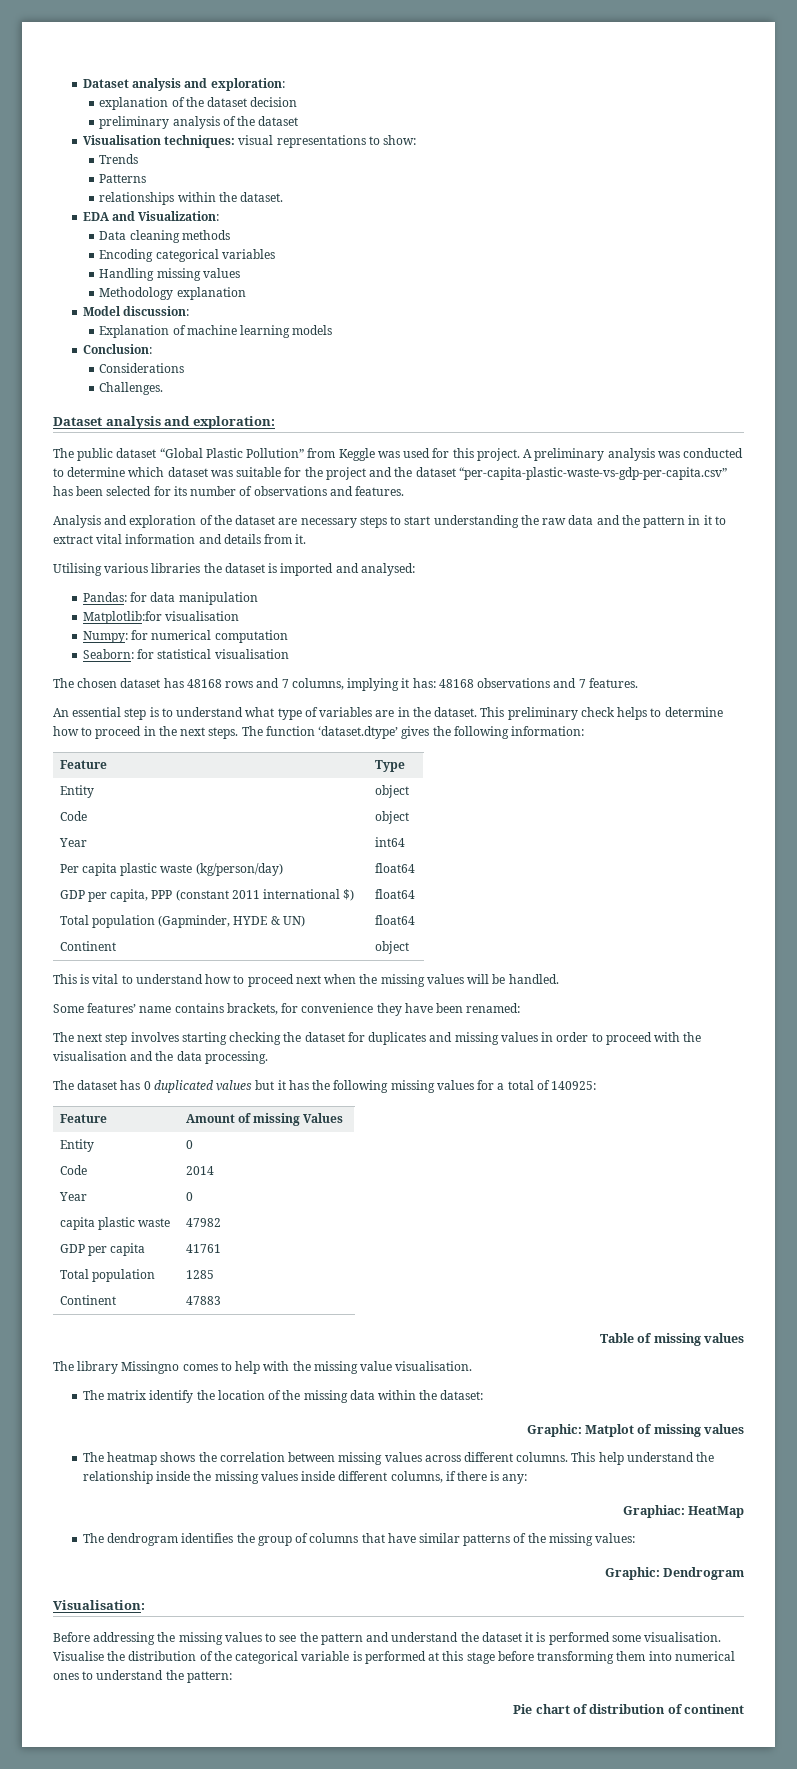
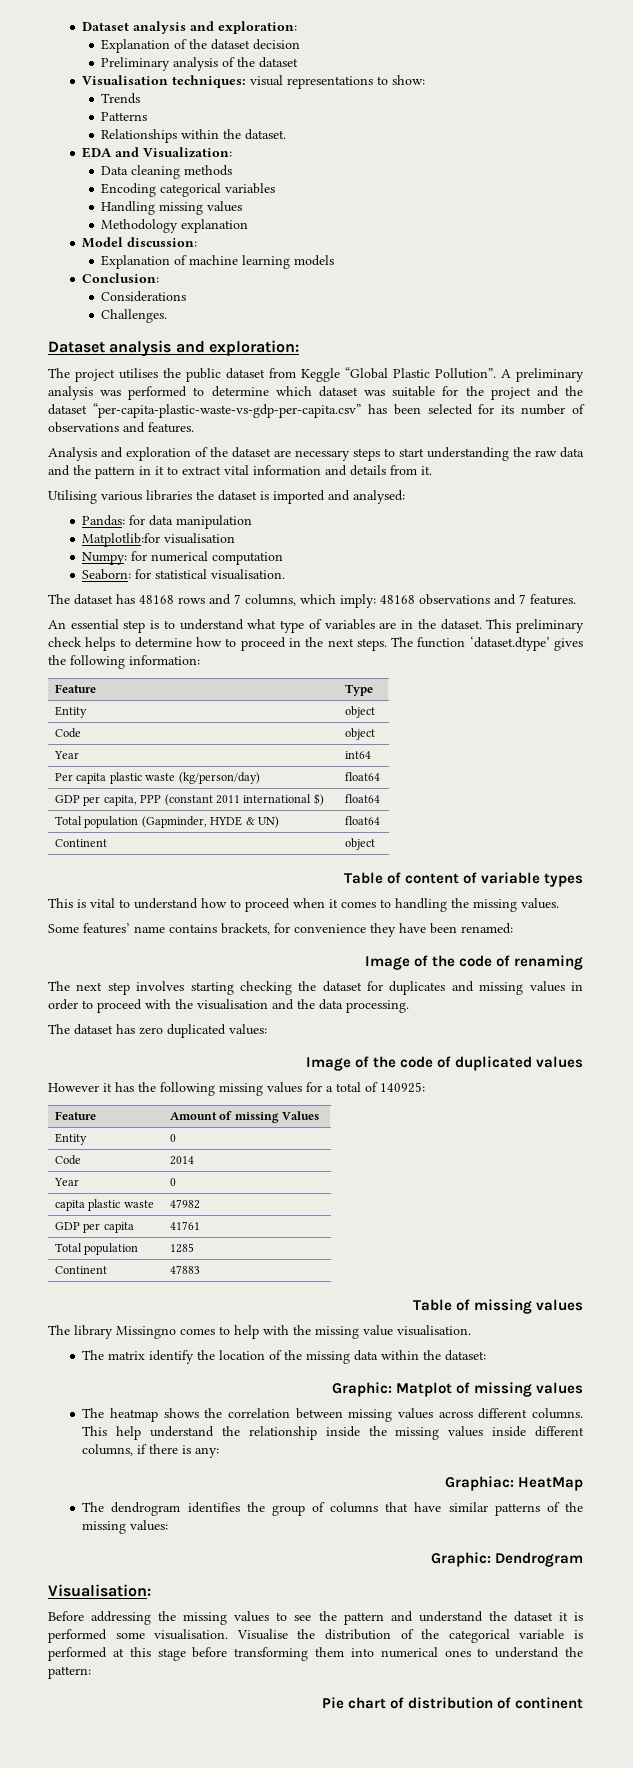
[82,78,285,91] [99,97,169,110] Dataset analysis and exploration: // explanation -> [82,21,298,34] [101,39,171,53] Dataset analysis and exploration: // Explanation
[99,116,170,129] preliminary -> [101,57,171,71] Preliminary
[99,192,175,205] relationships -> [101,129,178,143] Relationships
[77,448,520,461] public dataset “Global Plastic Pollution” from Keggle was used for this project. -> [75,367,496,382] project utilises the public dataset from Keggle “Global Plastic Pollution”.
[683,448,744,458] conducted -> [128,386,188,400] performed
[214,649,289,659] [53,678,118,688] visualisation // The chosen -> [211,569,286,580] [48,594,70,604] visualisation. // The
[347,678,436,691] implying it has: -> [300,594,376,608] which imply:
(409, 947) none -> [343,872,583,887] // Table of content of variable types
[295,974,559,987] next when the missing values will be handled. -> [293,898,559,912] when it comes to handling the missing values.
(521, 1008) none -> [364,955,583,970] // Image of the code of renaming
[143,1081,151,1090] 0 -> [139,1024,267,1038] [305,1056,451,1071] zero duplicated values: // Image of the code of
[255,1080,275,1090] but -> [48,1083,99,1092] // However

